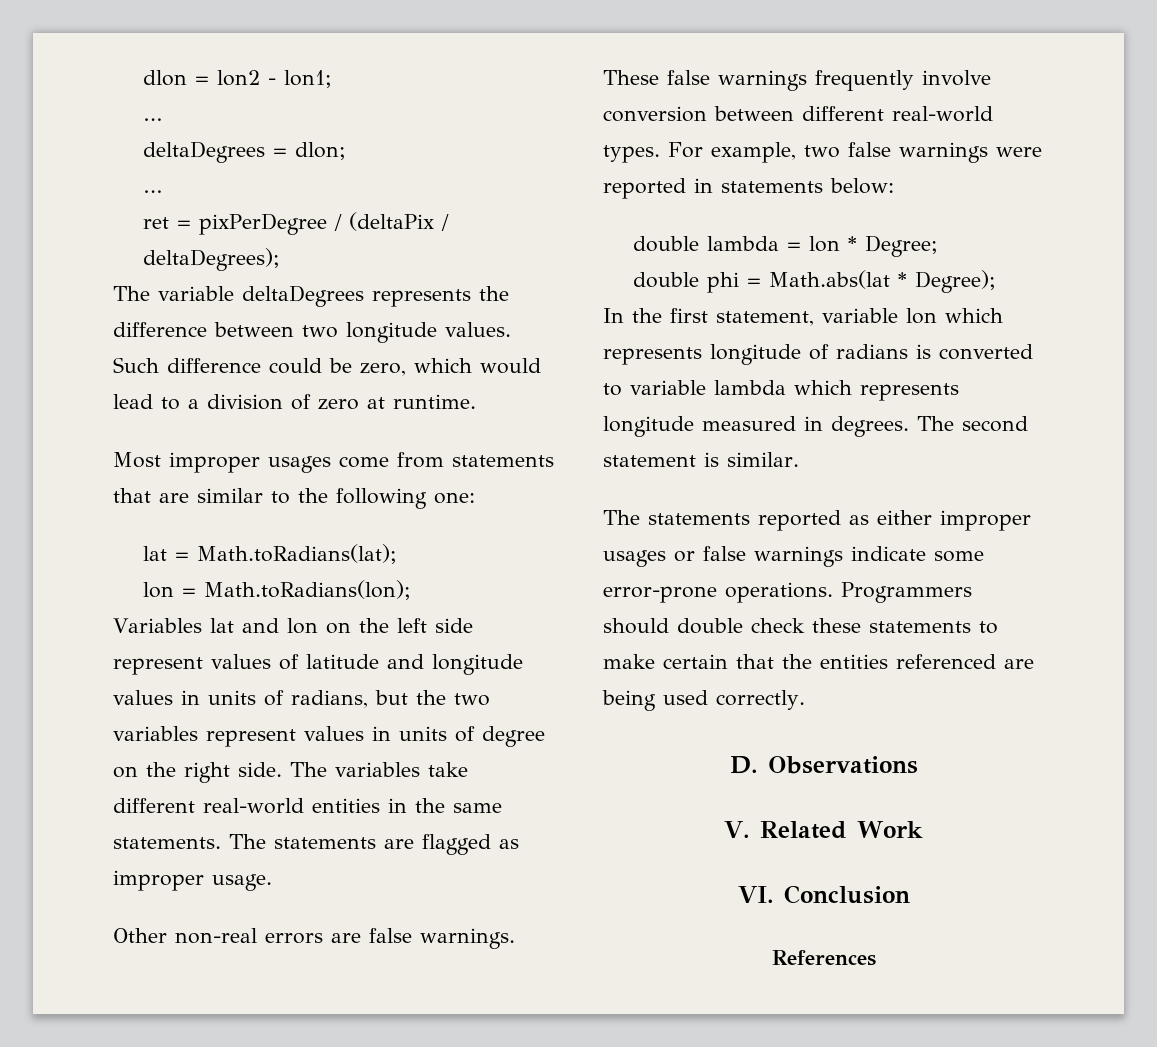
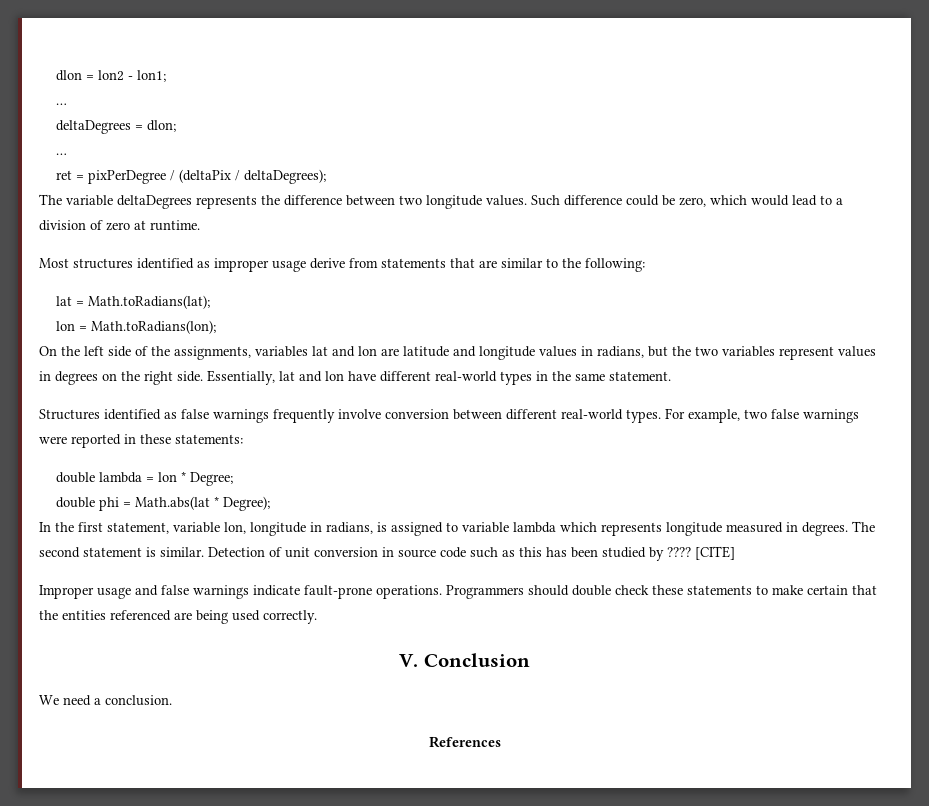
[169,452,389,473] improper usages come -> [73,258,345,272] structures identified as improper usage derive
[336,488,475,509] following one: -> [585,258,645,272] following:
[113,618,473,634] [113,654,299,675] Variables lat and lon on the left side represent values of -> [39,346,399,360] On the left side of the assignments, variables lat and lon are
[208,690,284,706] units of -> (593, 351) none
[399,726,545,747] units of degree -> [55,371,98,385] degrees
[290,762,468,777] [113,798,380,814] The variables take different real-world entities -> [207,370,532,385] Essentially, lat and lon have different real-world types
[113,834,519,855] [113,870,272,891] [113,928,515,949] [603,70,659,85] statements. The statements are flagged as improper usage. // Other non-real errors are false warnings. These -> [609,371,671,381] [39,409,177,420] statement. // Structures identified as
[721,178,894,194] statements below: -> [140,434,243,444] these statements:
[906,308,1003,324] [603,344,1033,365] lon which represents longitude of radians is converted -> [224,522,443,536] lon, longitude in radians, is assigned
[603,510,1031,531] [603,550,695,567] // The statements reported as either improper usages or -> [208,546,735,561] [39,585,158,599] Detection of unit conversion in source code such as this has been studied by ???? [CITE] // Improper usage and
[934,551,984,562] [603,586,717,603] some error-prone -> [304,585,372,599] fault-prone
[729,756,918,774] [724,821,923,839] [737,885,910,904] D. Observations // V. Related Work // VI. Conclusion -> [399,653,530,667] [39,695,172,706] V. Conclusion // We need a conclusion.

